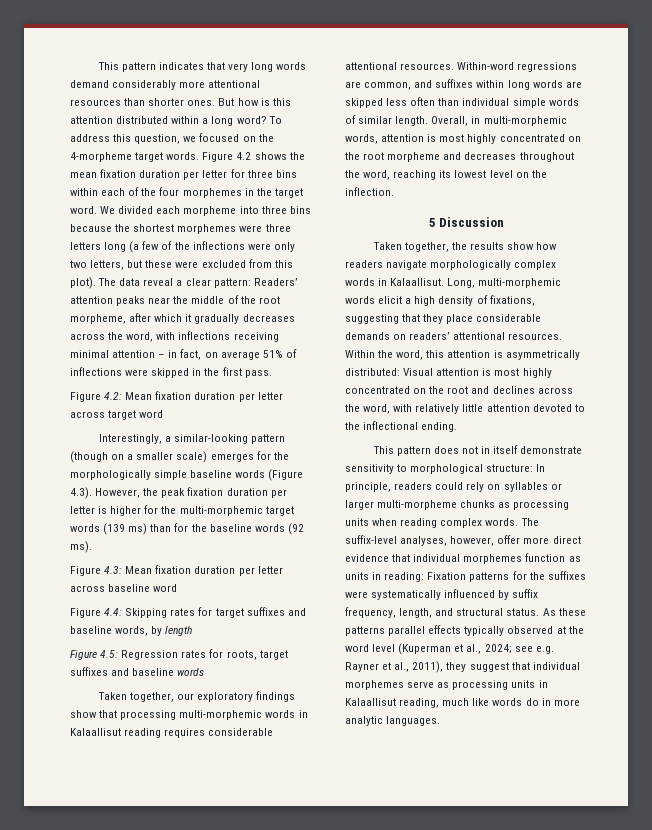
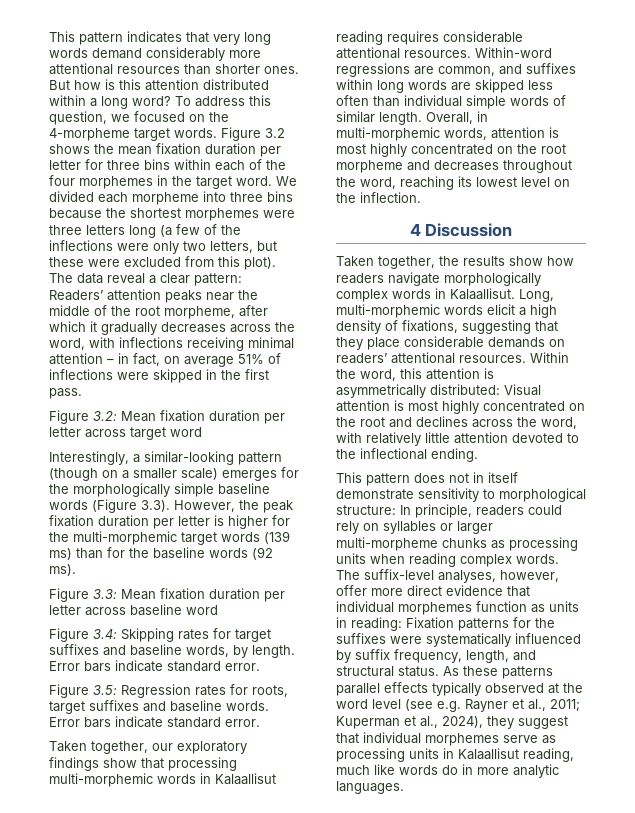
[236,152,252,160] 4.2 -> [265,128,285,138] 3.2
[104,392,123,400] 4.2: -> [93,411,117,421] 3.2:
[70,487,92,499] 4.3). -> [141,500,170,512] 3.3).
[104,566,123,574] 4.3: -> [93,589,117,599] 3.3:
[104,608,123,616] 4.4: -> [93,629,117,639] 3.4:
[165,626,193,636] [70,650,119,660] length // Figure 4.5: -> [252,645,295,658] [49,660,260,672] [49,684,117,698] length. Error bars indicate standard error. // Figure 3.5:
[177,668,205,676] words -> [226,701,269,711] [49,716,260,728] words. Error bars indicate standard error.
[428,218,436,227] 5 -> [409,223,421,236] 4
[398,643,554,655] [345,661,444,673] (Kuperman et al., 2024; see e.g. Rayner et al., 2011), -> [405,699,580,712] [336,716,483,729] (see e.g. Rayner et al., 2011; Kuperman et al., 2024),

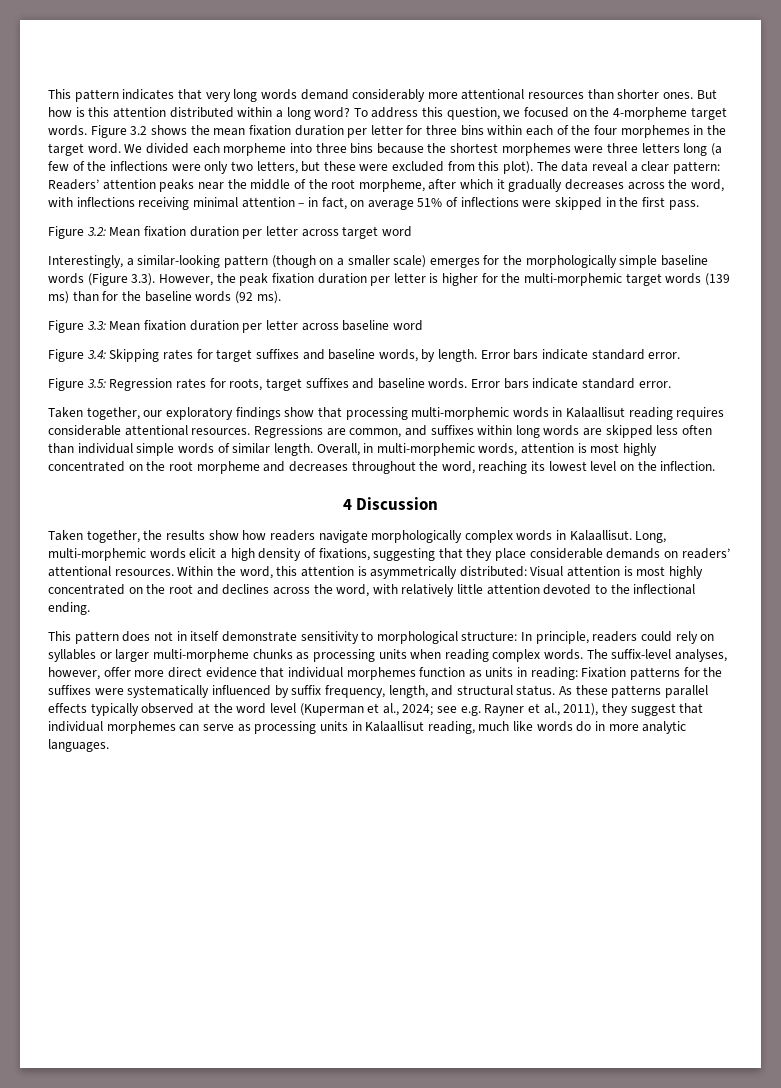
[475,47,552,58] [336,63,410,77] Within-word regressions -> [253,425,323,438] Regressions
[405,699,580,712] [336,716,483,729] (see e.g. Rayner et al., 2011; Kuperman et al., 2024), -> [299,703,599,716] (Kuperman et al., 2024; see e.g. Rayner et al., 2011),
(499, 739) none -> [179,724,200,732] can

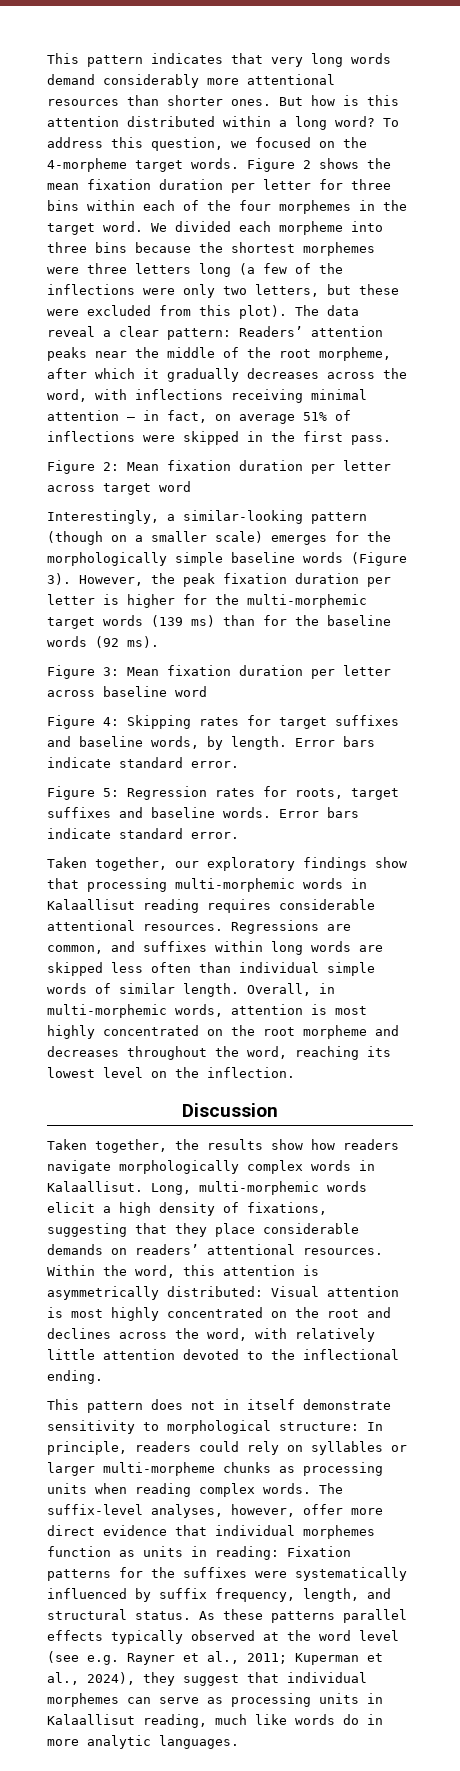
[130,126,148,135] 3.2 -> [303,160,311,169] 2
[86,227,106,236] 3.2: -> [103,462,119,471] 2:
[131,273,156,286] 3.3). -> [47,573,71,585] 3).
[86,321,106,330] 3.3: -> [103,667,119,676] 3:
[86,350,106,359] 3.4: -> [103,717,119,726] 4:
[86,379,106,388] 3.5: -> [103,788,119,797] 5:
[342,499,352,510] 4 -> (295, 1072) none
[299,703,599,716] (Kuperman et al., 2024; see e.g. Rayner et al., 2011), -> [47,1651,383,1665] [47,1672,135,1685] (see e.g. Rayner et al., 2011; Kuperman et al., 2024),

